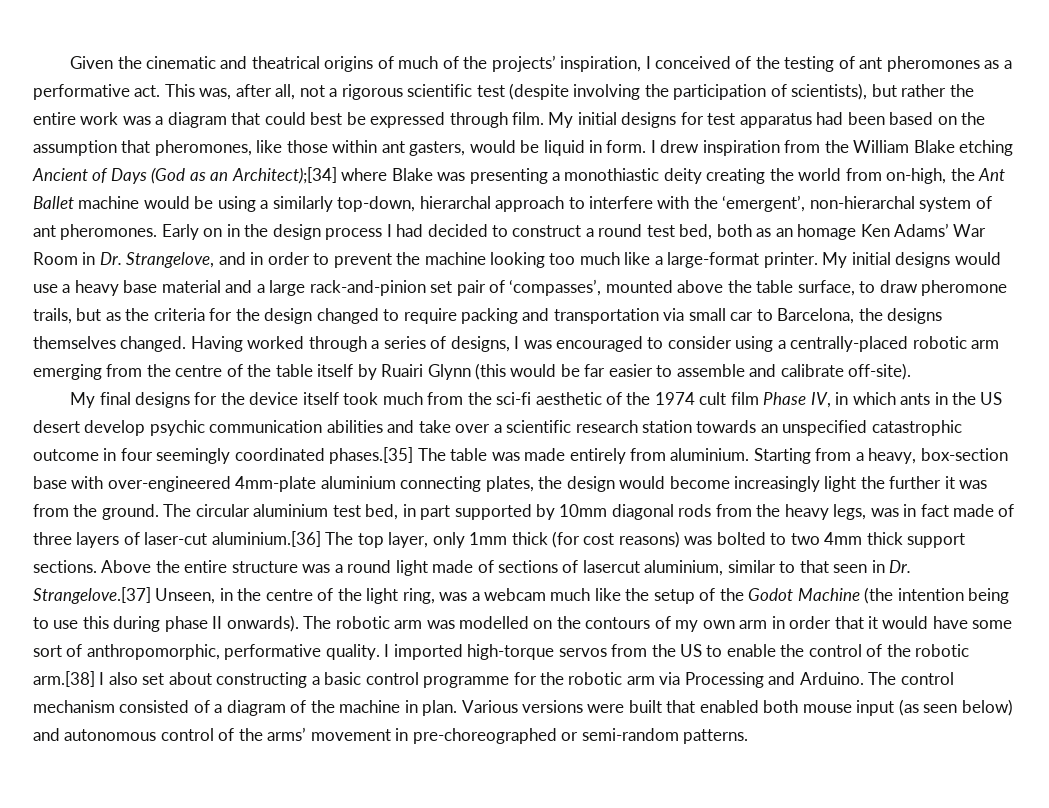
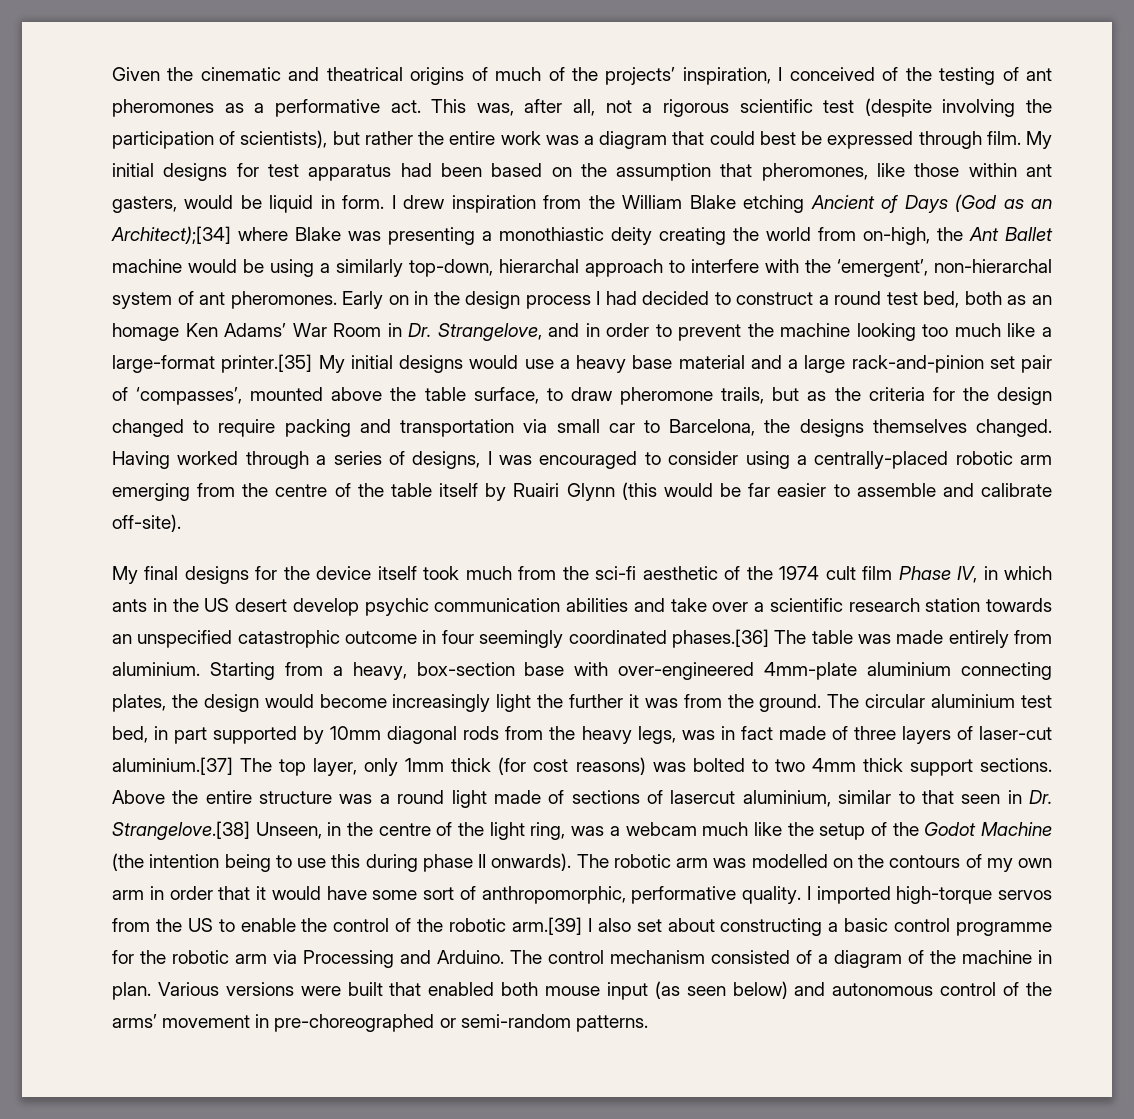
[763,252,818,268] printer. -> [221,354,313,373] printer.[35]
[329,447,414,464] phases.[35] -> [671,629,769,648] phases.[36]
[211,531,321,547] aluminium.[36] -> [112,757,233,775] aluminium.[37]
[33,587,151,604] Strangelove.[37] -> [112,821,250,840] Strangelove.[38]
[33,671,95,687] arm.[38] -> [511,917,582,935] arm.[39]

